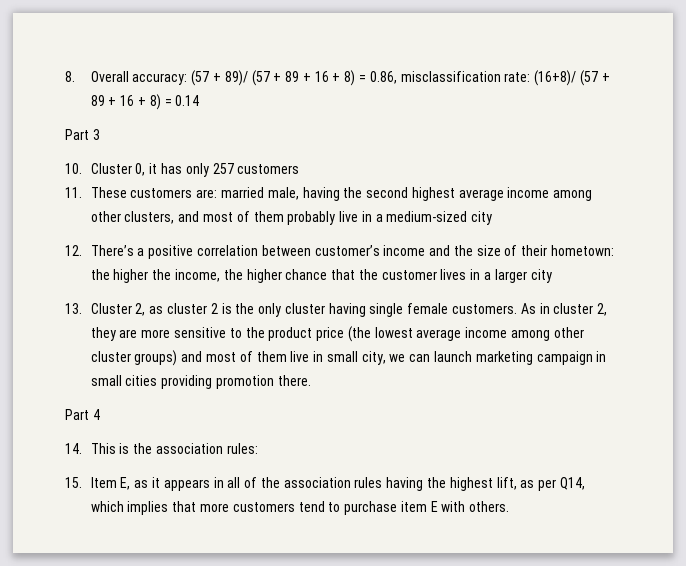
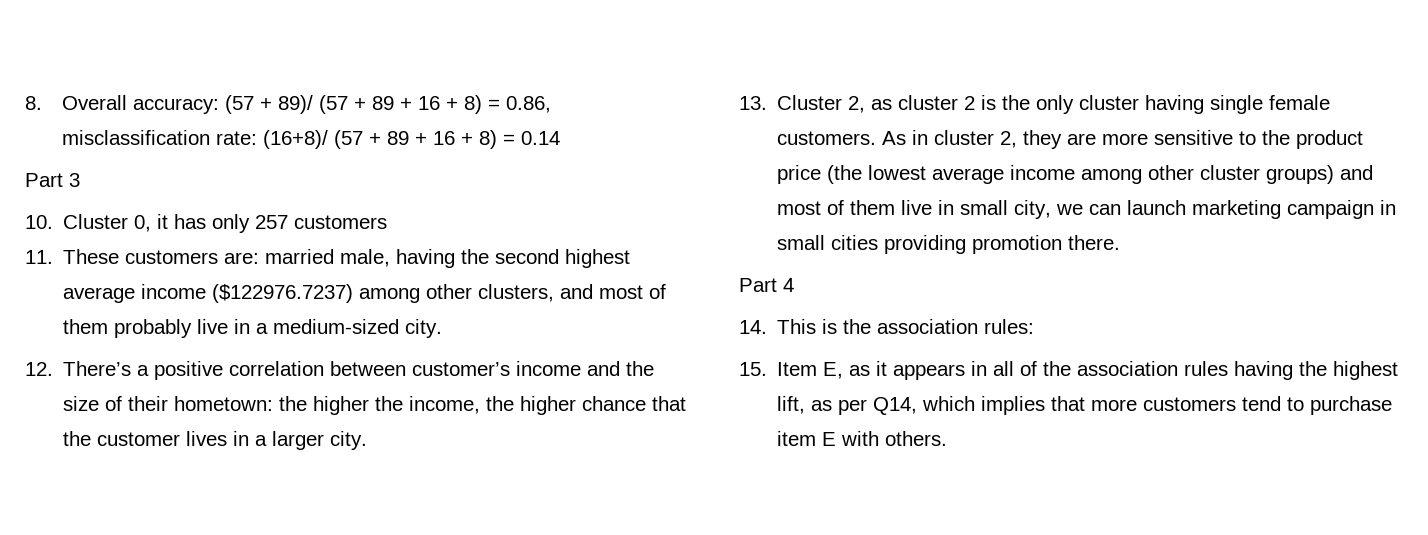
(550, 192) none -> [212,284,354,303] ($122976.7237)
[471,211,493,225] city -> [405,319,443,338] city.
[530,269,552,283] city -> [330,431,368,450] city.

